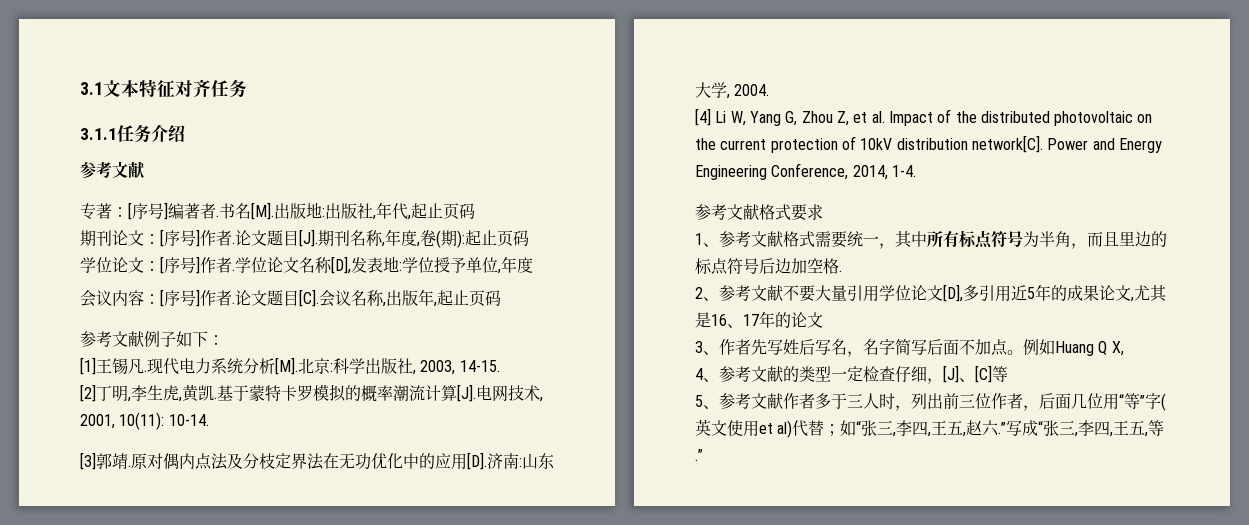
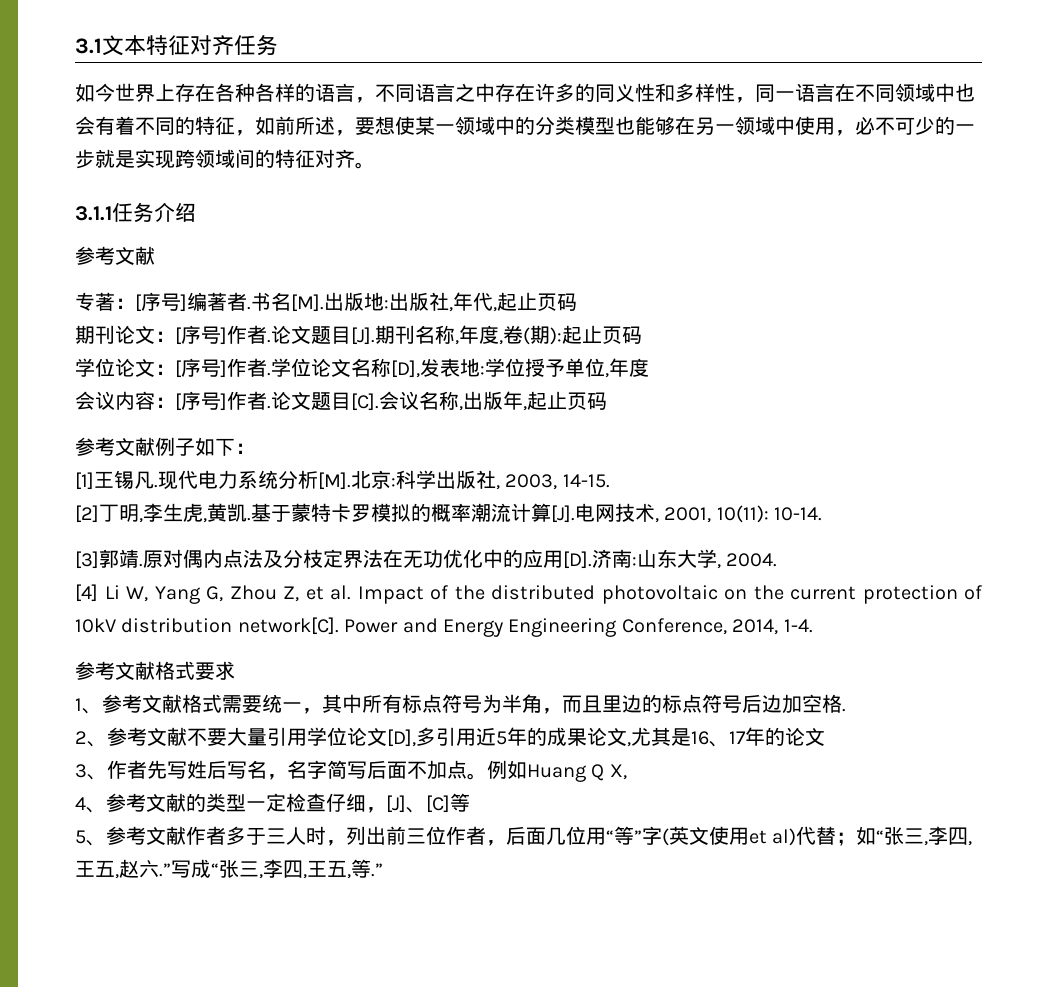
(247, 88) none -> [75,83,975,103] [75,116,975,136] [75,149,375,169] // 如今世界上存在各种各样的语言，不同语言之中存在许多的同义性和多样性，同一语言在不同领域中也会有着不同的特征，如前所述，要想使某一领域中的分类模型也能够在另一领域中使用，必不可少的一步就是实现跨领域间的特征对齐。

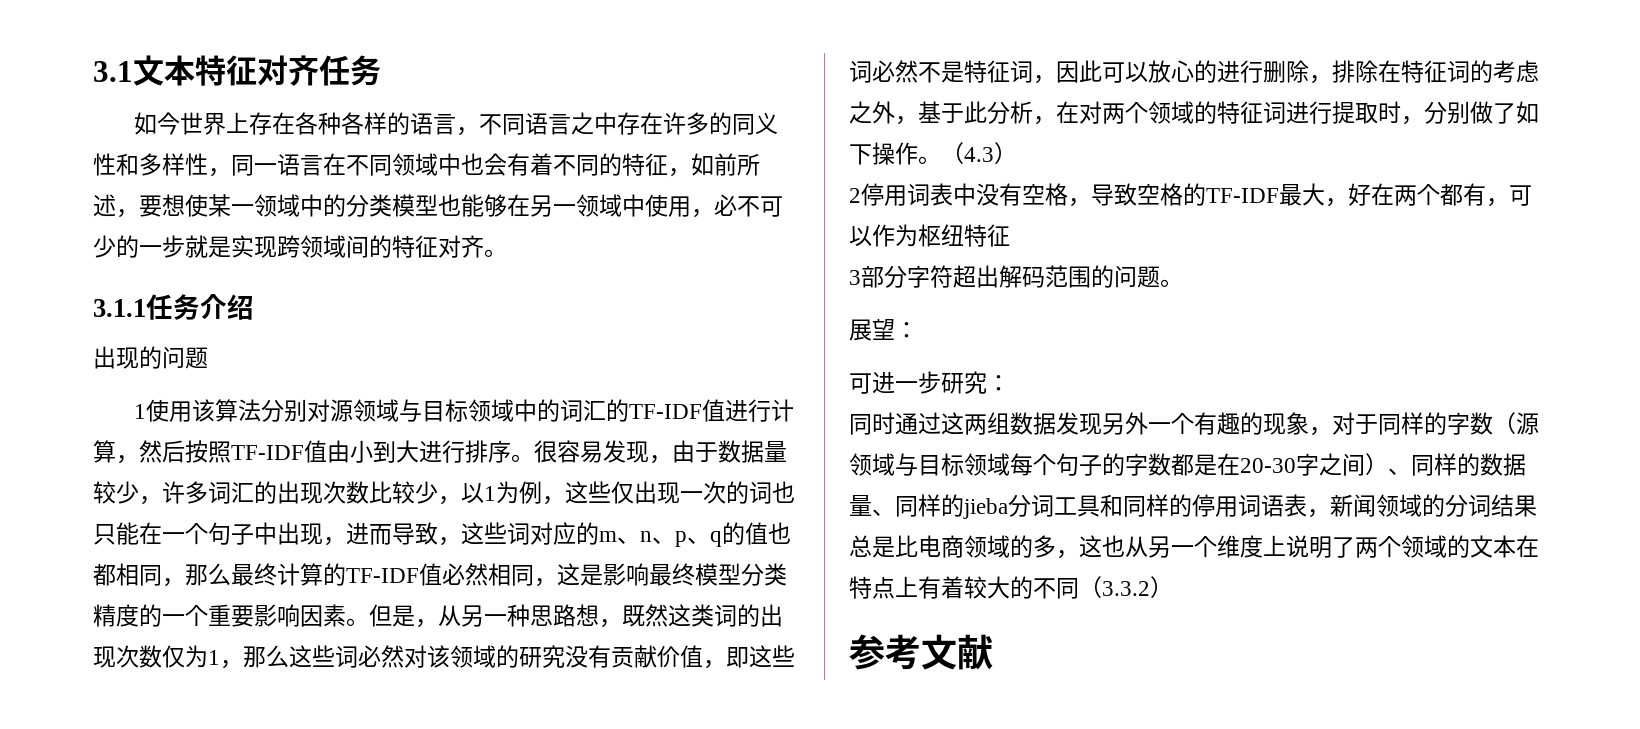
[75,246,155,265] [75,292,577,312] [75,325,642,345] [75,358,649,378] [75,391,607,411] [75,437,255,456] [75,470,610,490] [75,503,823,523] [75,549,778,569] [75,584,982,604] [75,617,813,637] [75,661,235,680] [75,694,846,714] [75,727,825,747] [75,760,627,782] [75,793,470,813] [75,826,973,846] [75,859,383,879] 参考文献 // 专著：[序号]编著者.书名[M].出版地:出版社,年代,起止页码 // 期刊论文：[序号]作者.论文题目[J].期刊名称,年度,卷(期):起止页码 // 学位论文：[序号]作者.学位论文名称[D],发表地:学位授予单位,年度 // 会议内容：[序号]作者.论文题目[C].会议名称,出版年,起止页码 // 参考文献例子如下： // [1]王锡凡.现代电力系统分析[M].北京:科学出版社, 2003, 14-15. // [2]丁明,李生虎,黄凯.基于蒙特卡罗模拟的概率潮流计算[J].电网技术, 2001, 10(11): 10-14. // [3]郭靖.原对偶内点法及分枝定界法在无功优化中的应用[D].济南:山东大学, 2004. // [4] Li W, Yang G, Zhou Z, et al. Impact of the distributed photovoltaic on the current protection of 10kV distribution network[C]. Power and Energy Engineering Conference, 2014, 1-4. // 参考文献格式要求 // 1、参考文献格式需要统一，其中所有标点符号为半角，而且里边的标点符号后边加空格. // 2、参考文献不要大量引用学位论文[D],多引用近5年的成果论文,尤其是16、17年的论文 // 3、作者先写姓后写名，名字简写后面不加点。例如Huang Q X, // 4、参考文献的类型一定检查仔细，[J]、[C]等 // 5、参考文献作者多于三人时，列出前三位作者，后面几位用“等”字(英文使用et al)代替；如“张三,李四,王五,赵六.”写成“张三,李四,王五,等.” -> [93,346,208,369] [134,399,795,422] [93,440,787,464] [93,481,795,505] [93,522,791,547] [93,563,787,587] [93,604,783,628] [93,645,795,669] [849,60,1539,84] [849,101,1539,125] [849,142,1017,165] [849,183,1532,207] [849,224,1010,247] [849,265,1183,288] [849,319,918,341] [849,371,1010,394] [849,412,1539,436] [849,453,1526,476] [849,494,1537,519] [849,535,1539,559] [849,576,1173,599] [849,634,993,670] 出现的问题 // 1使用该算法分别对源领域与目标领域中的词汇的TF-IDF值进行计算，然后按照TF-IDF值由小到大进行排序。很容易发现，由于数据量较少，许多词汇的出现次数比较少，以1为例，这些仅出现一次的词也只能在一个句子中出现，进而导致，这些词对应的m、n、p、q的值也都相同，那么最终计算的TF-IDF值必然相同，这是影响最终模型分类精度的一个重要影响因素。但是，从另一种思路想，既然这类词的出现次数仅为1，那么这些词必然对该领域的研究没有贡献价值，即这些词必然不是特征词，因此可以放心的进行删除，排除在特征词的考虑之外，基于此分析，在对两个领域的特征词进行提取时，分别做了如下操作。（4.3） // 2停用词表中没有空格，导致空格的TF-IDF最大，好在两个都有，可以作为枢纽特征 // 3部分字符超出解码范围的问题。 // 展望： // 可进一步研究： // 同时通过这两组数据发现另外一个有趣的现象，对于同样的字数（源领域与目标领域每个句子的字数都是在20-30字之间）、同样的数据量、同样的jieba分词工具和同样的停用词语表，新闻领域的分词结果总是比电商领域的多，这也从另一个维度上说明了两个领域的文本在特点上有着较大的不同（3.3.2） // 参考文献

